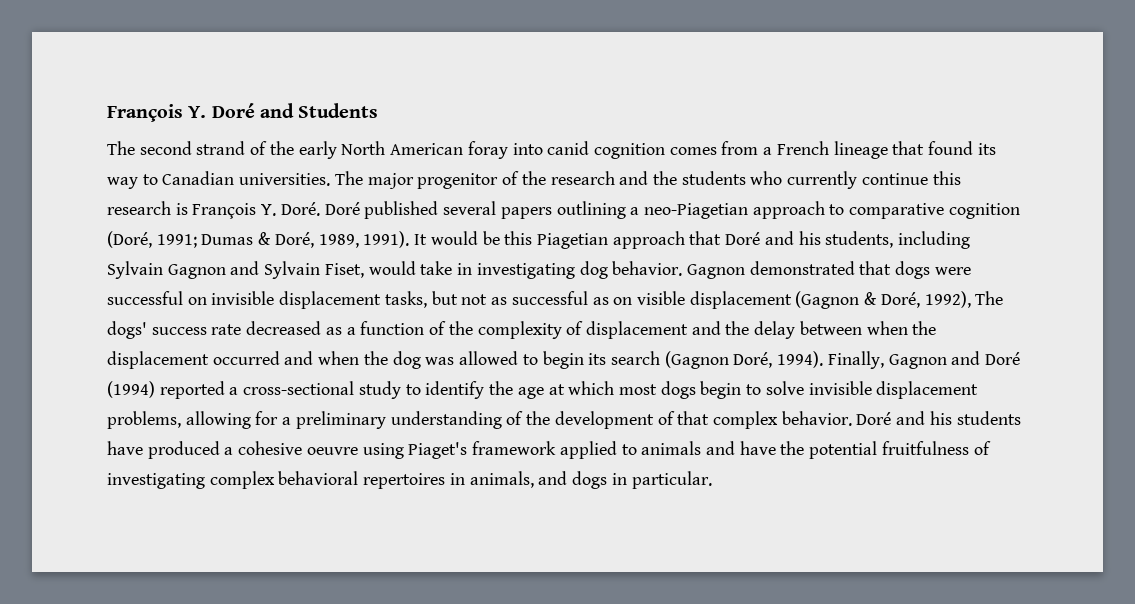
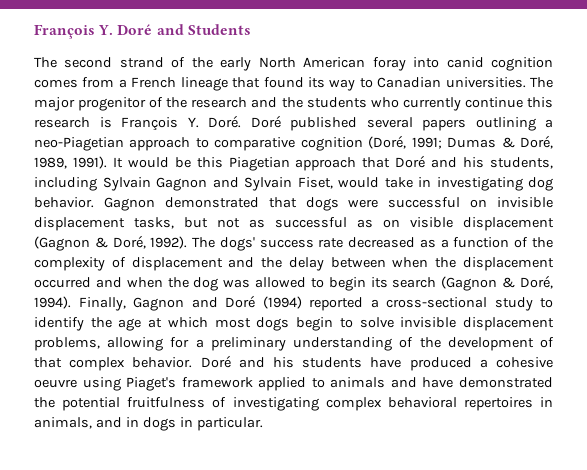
[924,291,971,308] 1992), -> [150,236,188,249] 1992).
(729, 360) none -> [502,277,516,288] &
(776, 448) none -> [458,377,553,388] demonstrated
(568, 478) none -> [125,417,139,427] in

